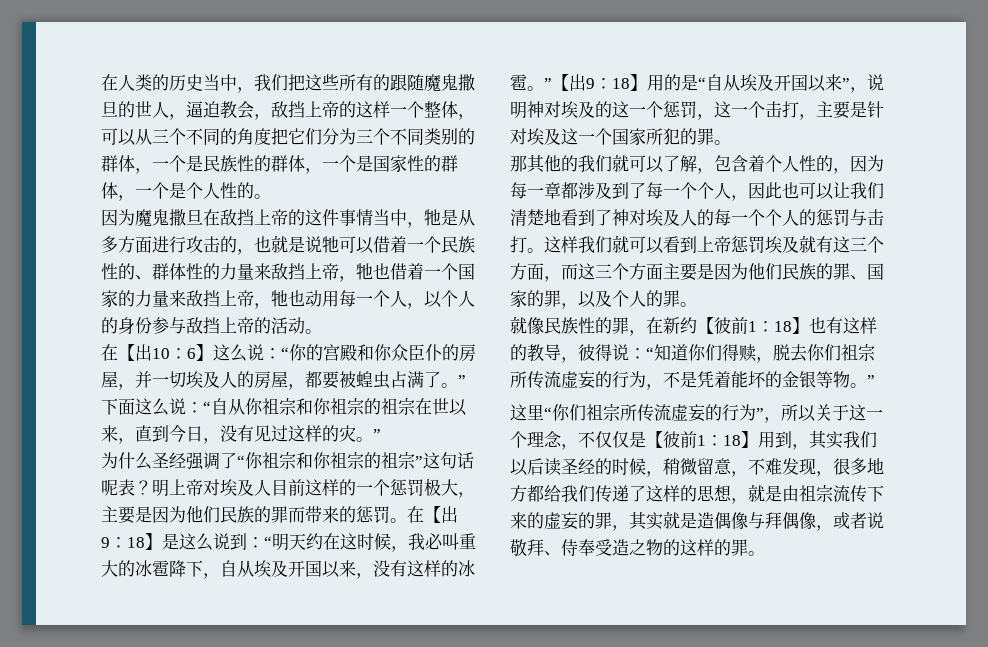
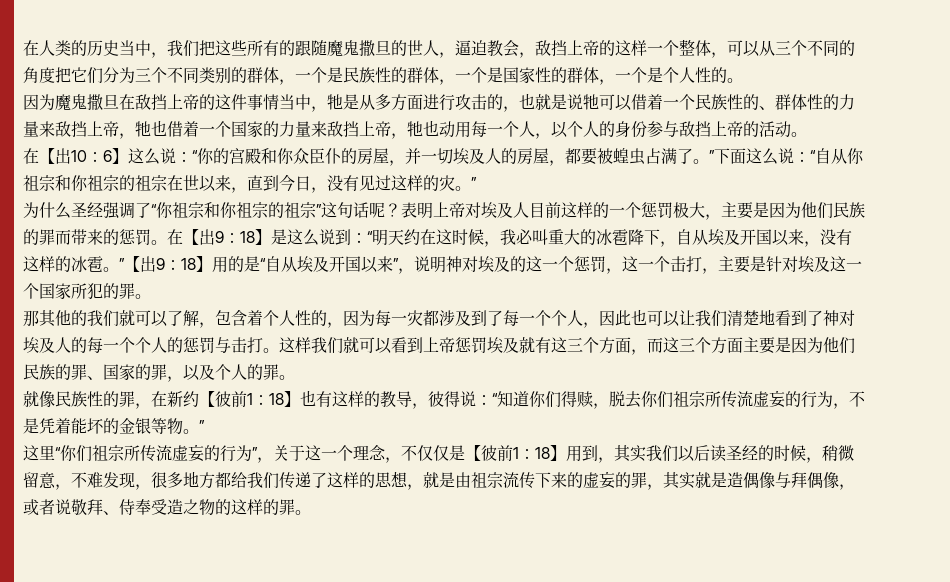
[118,479,152,496] 表？ -> [385,202,417,218] ？表
[544,182,561,199] 章 -> [407,310,423,326] 灾
[781,404,816,422] 所以 -> (273, 460) none

